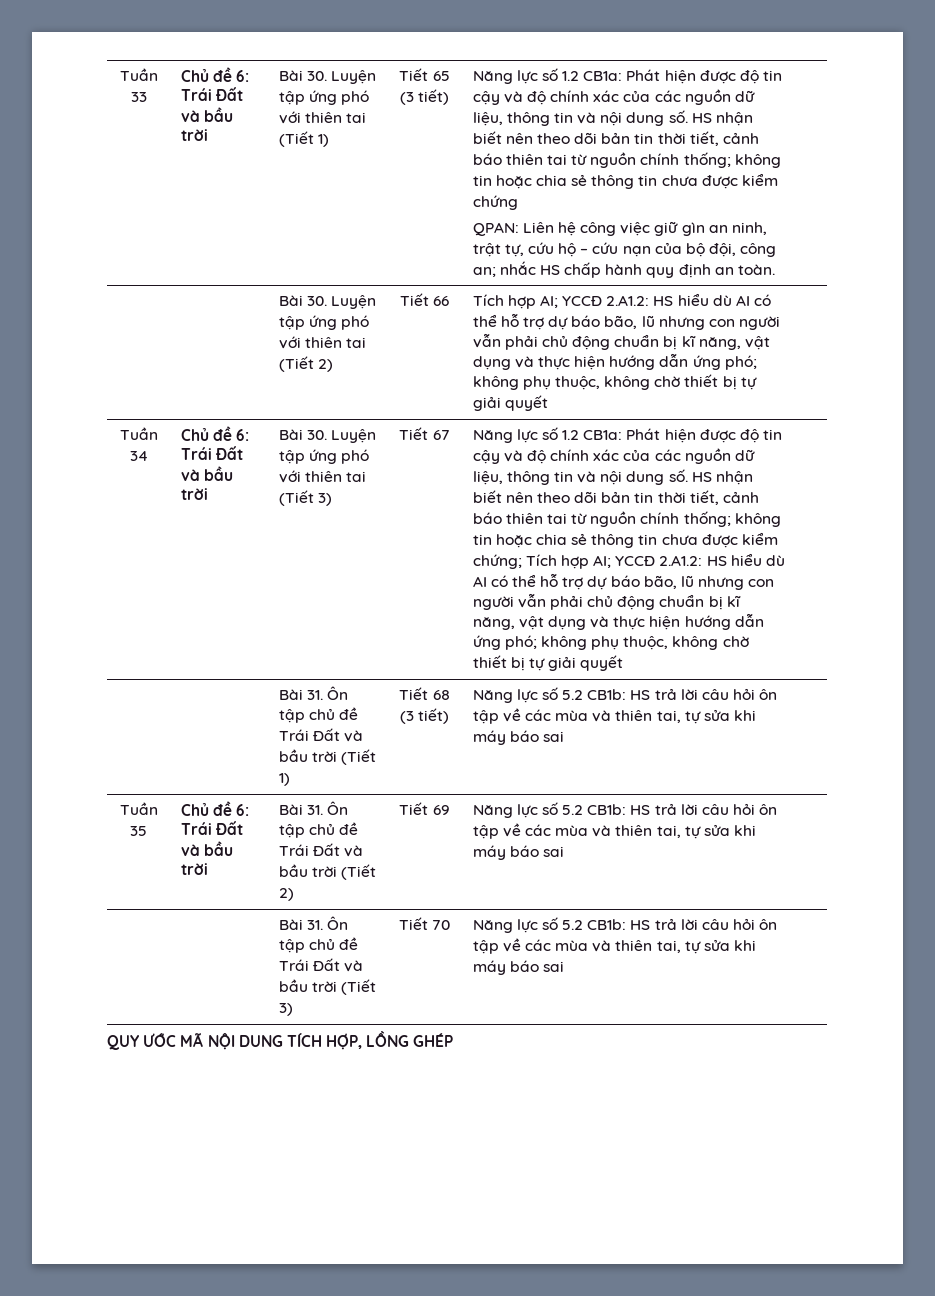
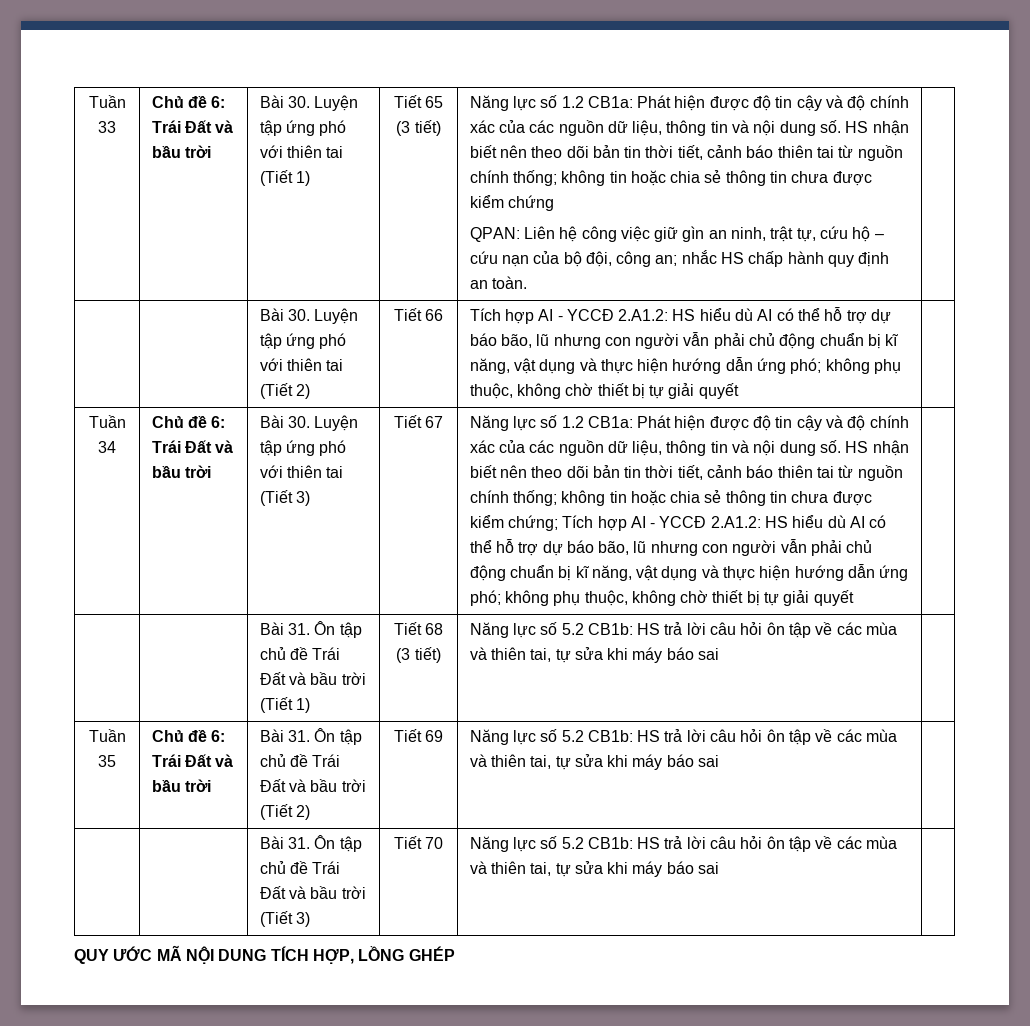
[539,295,558,308] AI; -> [538,309,563,321] AI -
[593,555,612,568] AI; -> [630,516,656,528] AI -

